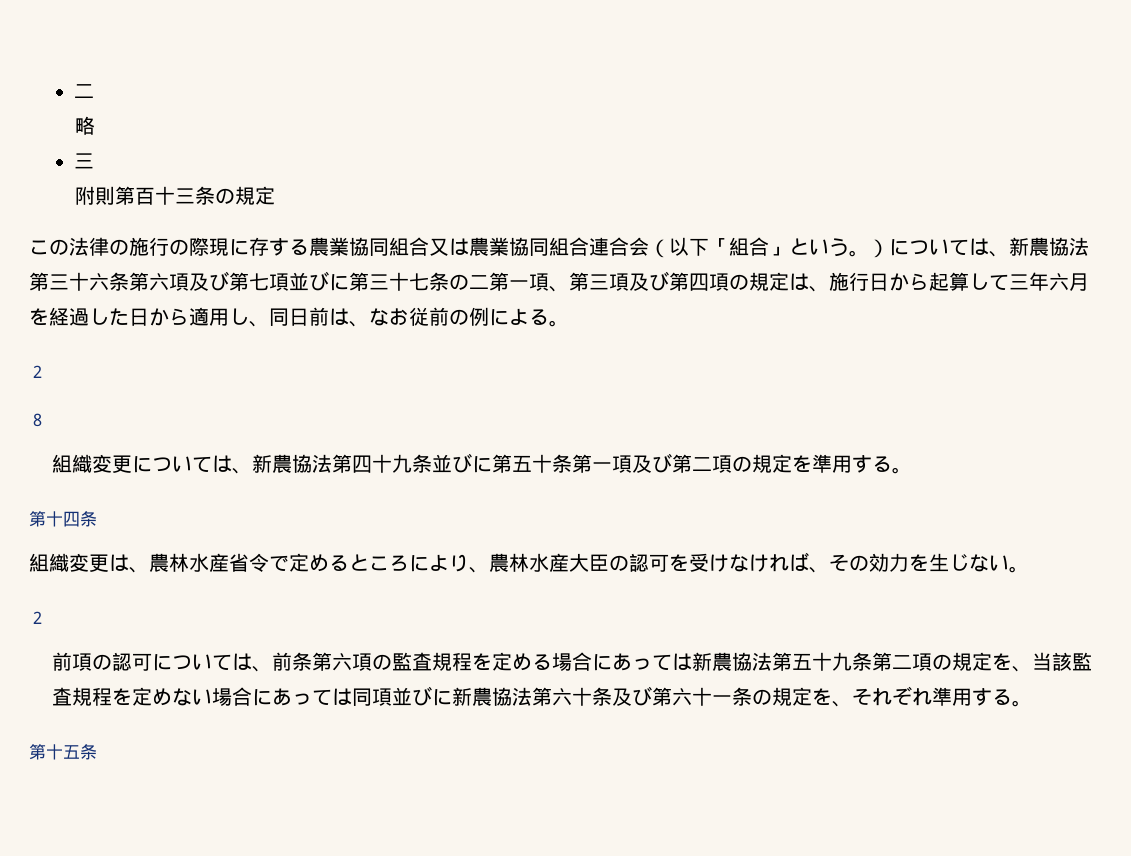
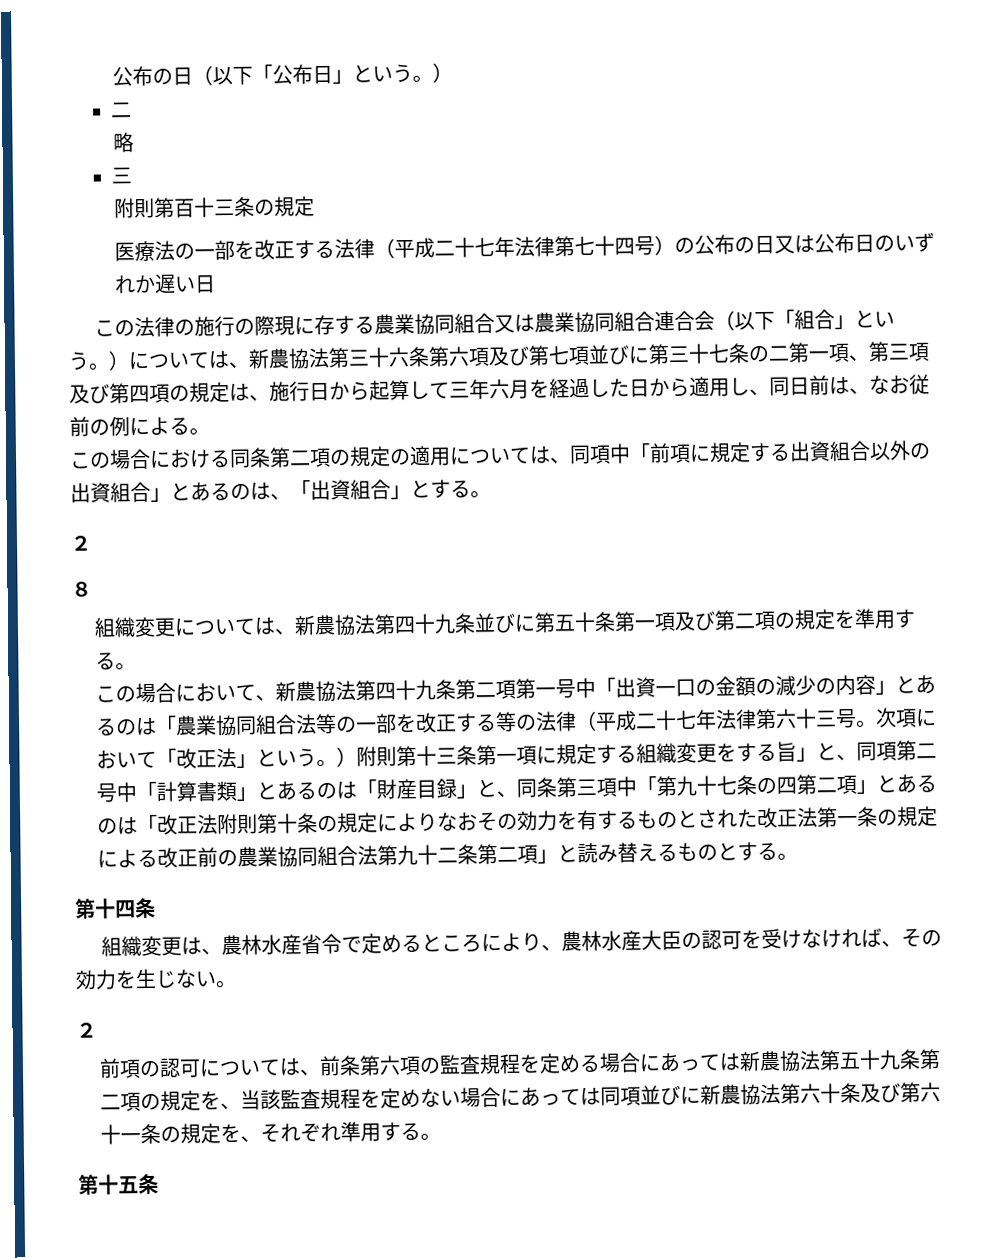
(73, 91) none -> [111,62,453,87] 公布の日（以下「公布日」という。） //
(275, 195) none -> [113,232,935,262] [113,273,216,294] // 医療法の一部を改正する法律（平成二十七年法律第七十四号）の公布の日又は公布日のいずれか遅い日
(569, 323) none -> [69,440,931,470] [70,479,491,503] // この場合における同条第二項の規定の適用については、同項中「前項に規定する出資組合以外の出資組合」とあるのは、「出資組合」とする。
(912, 470) none -> [95,674,937,704] [95,707,938,737] [96,740,938,769] [96,774,938,803] [97,806,939,835] [97,842,799,868] // この場合において、新農協法第四十九条第二項第一号中「出資一口の金額の減少の内容」とあるのは「農業協同組合法等の一部を改正する等の法律（平成二十七年法律第六十三号。次項において「改正法」という。）附則第十三条第一項に規定する組織変更をする旨」と、同項第二号中「計算書類」とあるのは「財産目録」と、同条第三項中「第九十七条の四第二項」とあるのは「改正法附則第十条の規定によりなおその効力を有するものとされた改正法第一条の規定による改正前の農業協同組合法第九十二条第二項」と読み替えるものとする。

